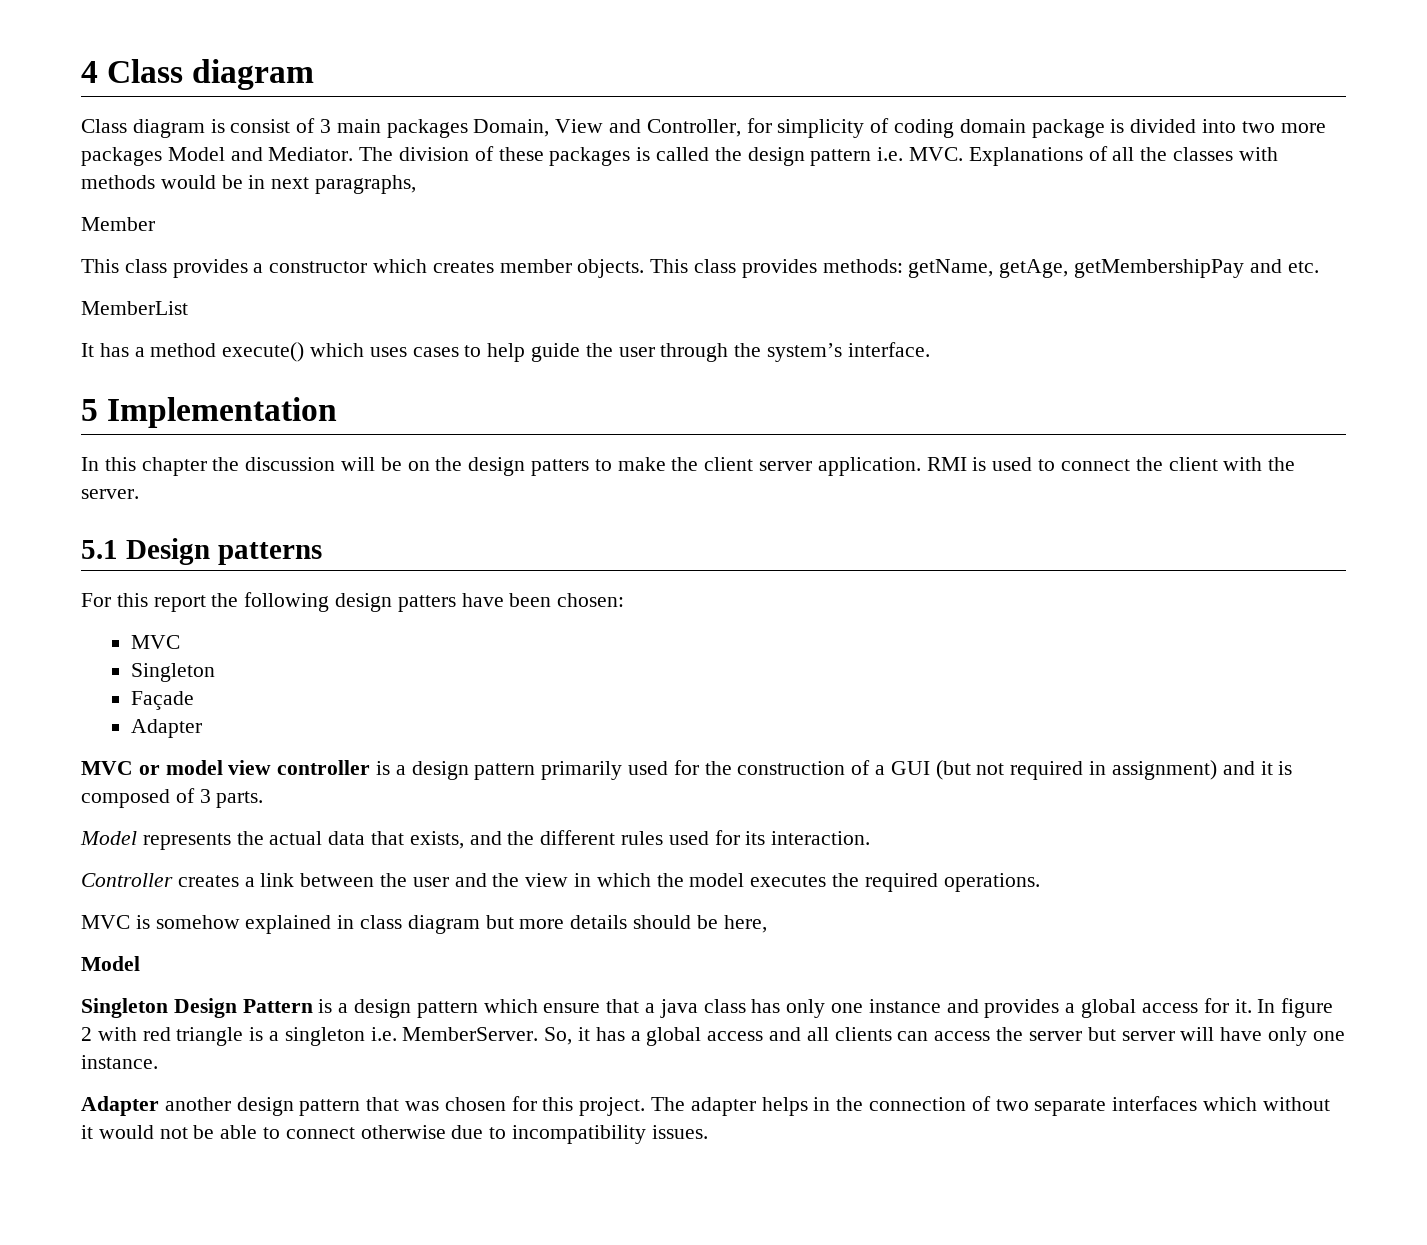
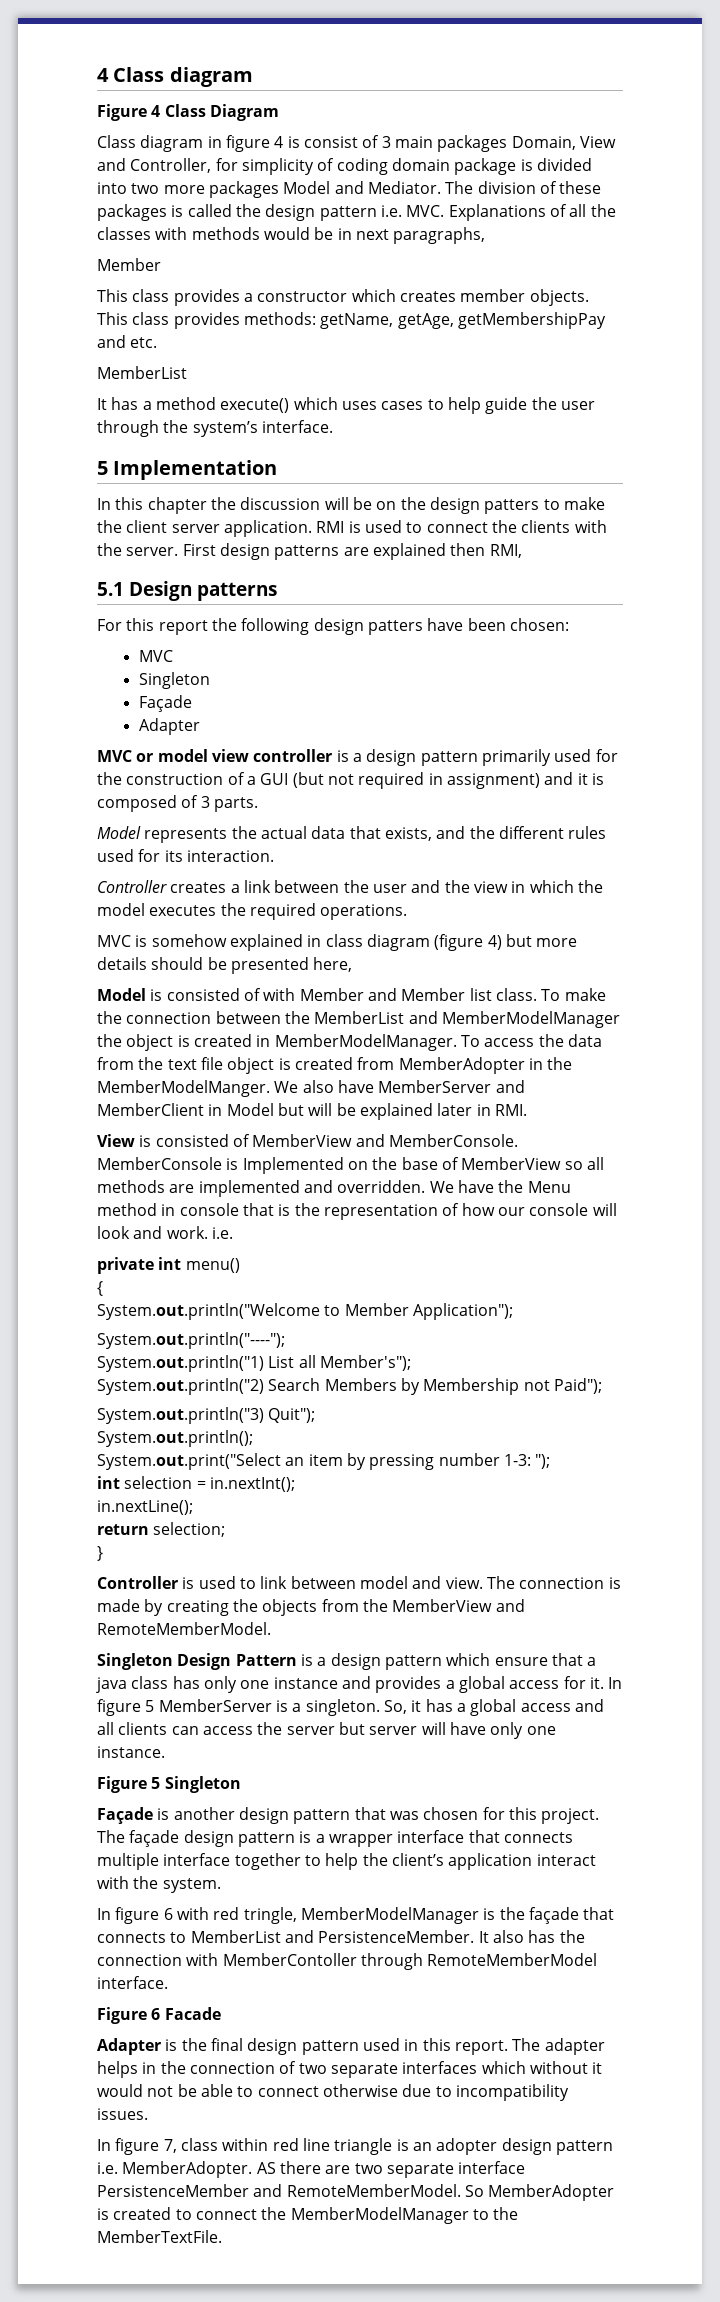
[81,119,205,138] // Class diagram -> [97,104,279,121] [97,135,284,152] // Figure 4 Class Diagram // Class diagram in figure 4
[1168,457,1218,471] client -> [521,520,571,533] clients
(139, 494) none -> [182,543,522,560] First design patterns are explained then RMI,
(480, 924) none -> [434,934,502,951] (figure 4)
(718, 922) none -> [230,957,309,974] presented
(140, 963) none -> [150,988,606,1001] [97,1011,620,1028] [97,1034,602,1051] [97,1057,573,1074] [97,1080,525,1097] [97,1103,527,1120] [97,1134,518,1147] [97,1157,604,1174] [97,1180,571,1197] [97,1203,617,1220] [97,1226,233,1239] [97,1257,240,1274] [97,1281,103,1296] [97,1303,513,1320] [97,1332,285,1349] [97,1355,411,1372] [97,1378,602,1395] [97,1407,316,1424] [97,1430,253,1447] [97,1453,551,1470] [97,1476,295,1492] [97,1500,193,1515] [97,1522,226,1537] [97,1546,103,1561] [97,1576,621,1589] [97,1599,525,1616] [97,1622,271,1635] is consisted of with Member and Member list class. To make the connection between the MemberList and MemberModelManager the object is created in MemberModelManager. To access the data from the text file object is created from MemberAdopter in the MemberModelManger. We also have MemberServer and MemberClient in Model but will be explained later in RMI. // View is consisted of MemberView and MemberConsole. MemberConsole is Implemented on the base of MemberView so all methods are implemented and overridden. We have the Menu method in console that is the representation of how our console will look and work. i.e. // private int menu() // { // System.out.println("Welcome to Member Application"); // System.out.println("----"); // System.out.println("1) List all Member's"); // System.out.println("2) Search Members by Membership not Paid"); // System.out.println("3) Quit"); // System.out.println(); // System.out.print("Select an item by pressing number 1-3: "); // int selection = in.nextInt(); // in.nextLine(); // return selection; // } // Controller is used to link between model and view. The connection is made by creating the objects from the MemberView and RemoteMemberModel.
[81,1027,539,1046] 2 with red triangle is a singleton i.e. MemberServer. -> [145,1699,380,1716] 5 MemberServer is a singleton.
[81,1096,159,1116] Adapter -> [97,1776,241,1793] [97,1807,170,1824] Figure 5 Singleton // Façade is
(686, 1104) none -> [129,1830,573,1847] [97,1853,596,1870] [97,1876,221,1893] [97,1907,615,1924] [97,1930,585,1943] [97,1953,598,1970] [97,1976,168,1989] [97,2007,221,2024] [97,2038,541,2055] façade design pattern is a wrapper interface that connects multiple interface together to help the client’s application interact with the system. // In figure 6 with red tringle, MemberModelManager is the façade that connects to MemberList and PersistenceMember. It also has the connection with MemberContoller through RemoteMemberModel interface. // Figure 6 Facade // Adapter is the final design pattern used in this report. The
(708, 1132) none -> [97,2138,613,2155] [97,2161,526,2178] [97,2184,615,2201] [97,2207,519,2224] [97,2230,222,2243] // In figure 7, class within red line triangle is an adopter design pattern i.e. MemberAdopter. AS there are two separate interface PersistenceMember and RemoteMemberModel. So MemberAdopter is created to connect the MemberModelManager to the MemberTextFile.

